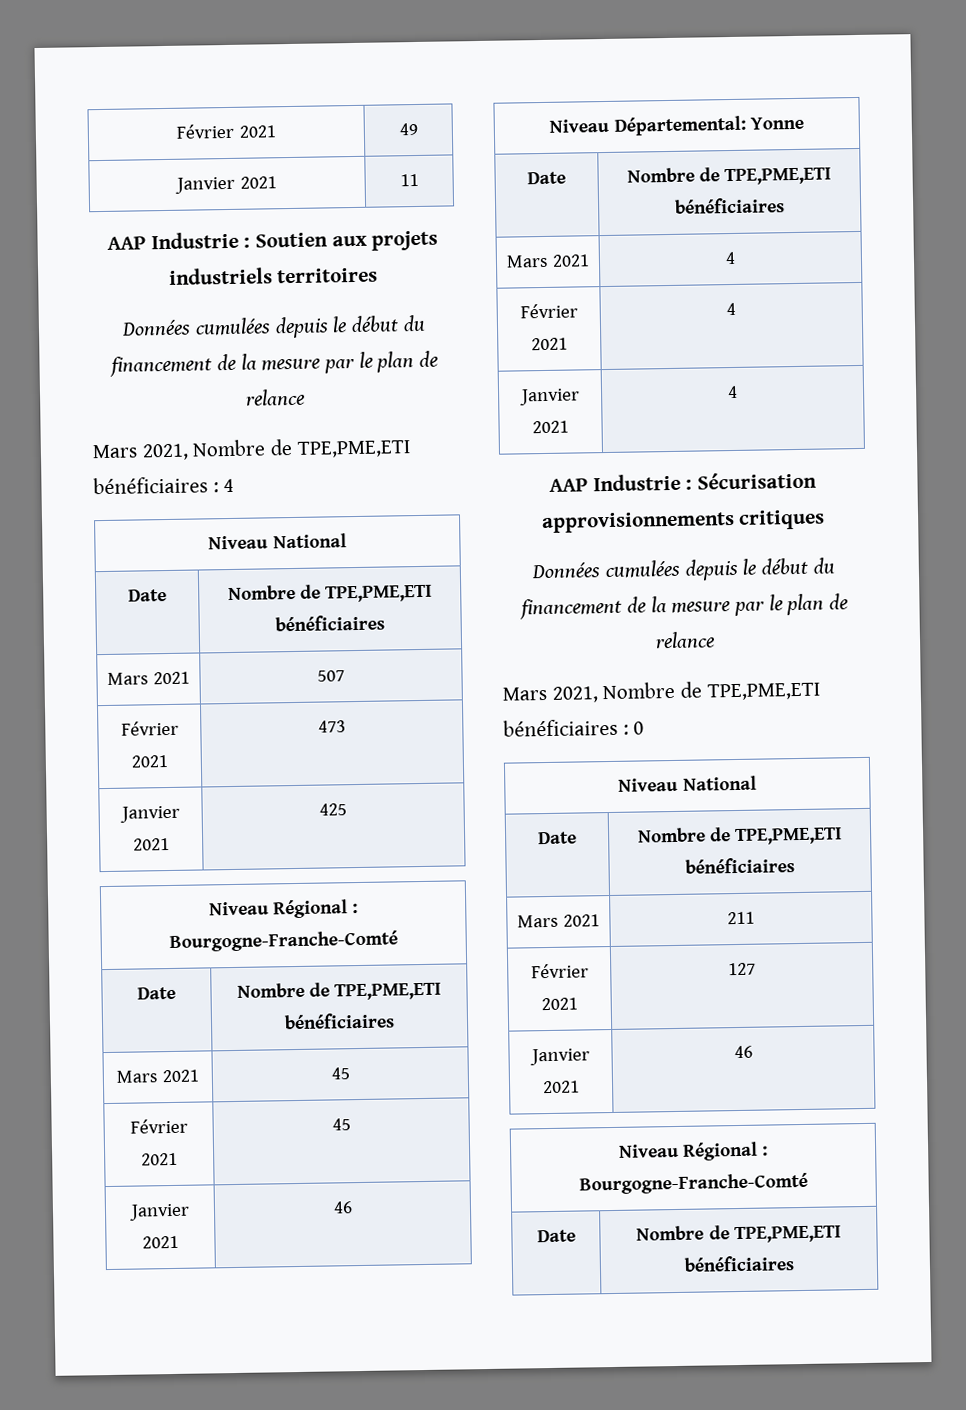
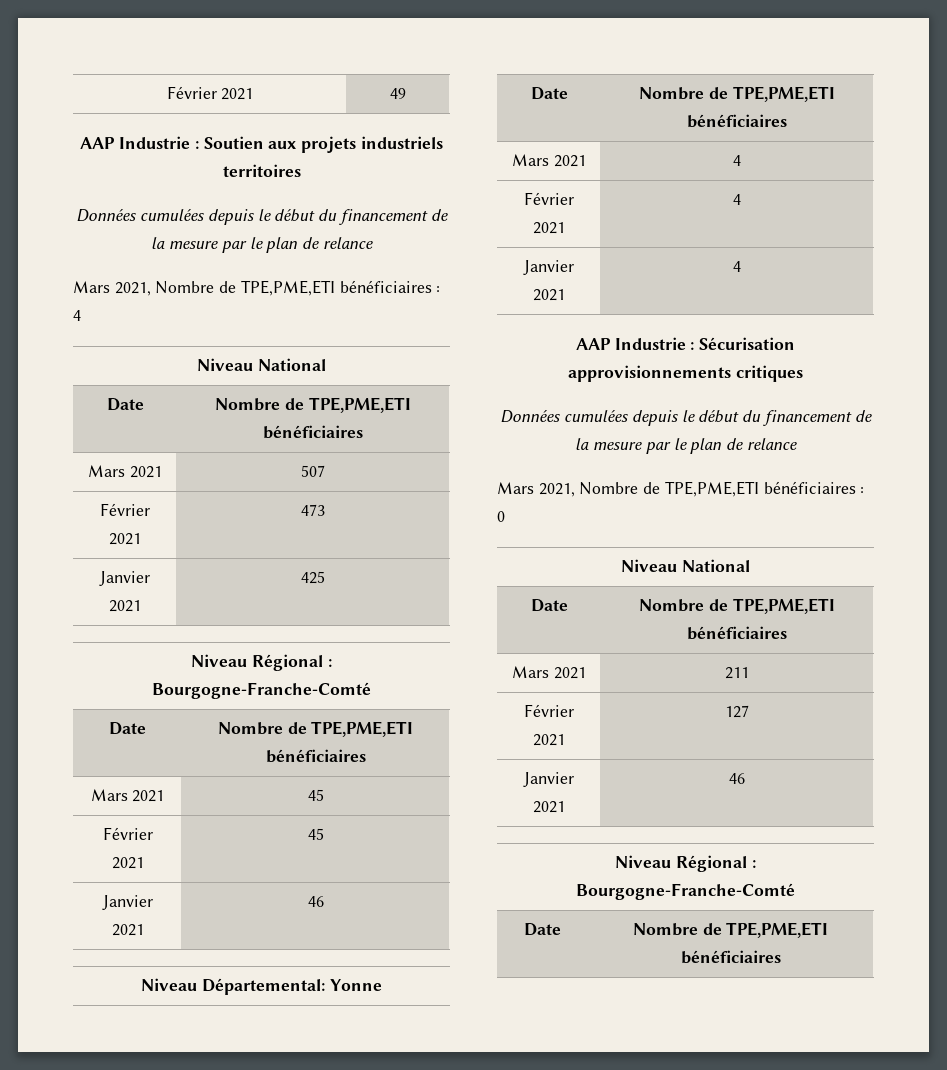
[175,176,277,194] [399,173,419,187] // Janvier 2021 | 11 -> (406, 93) none

